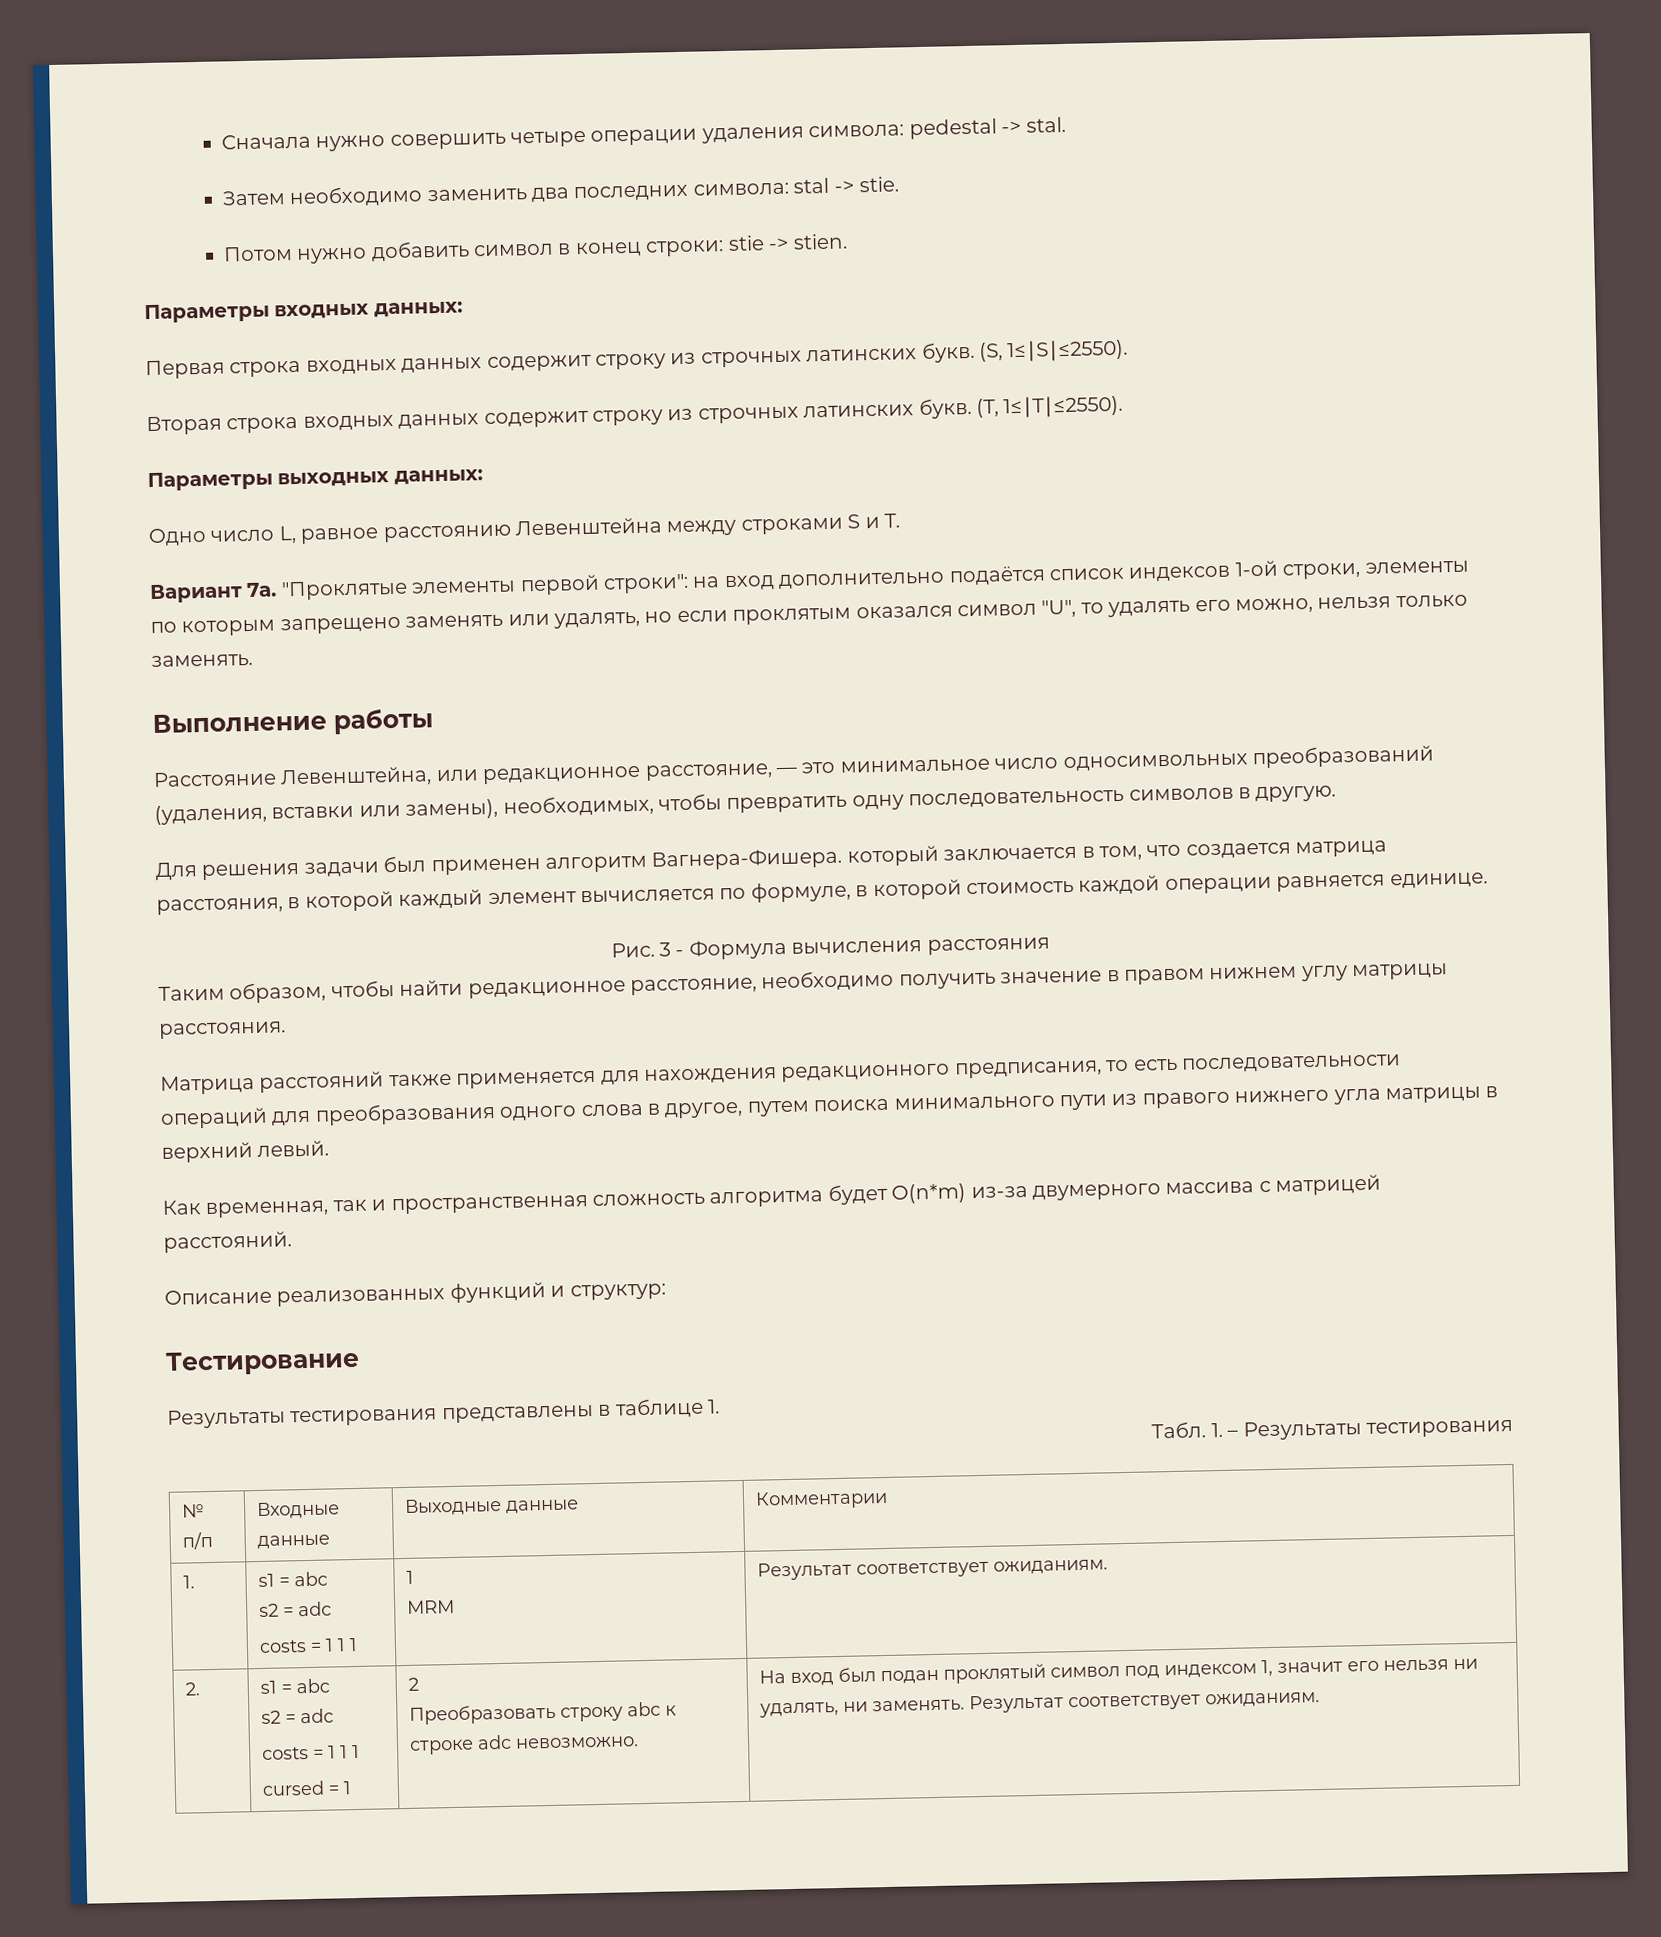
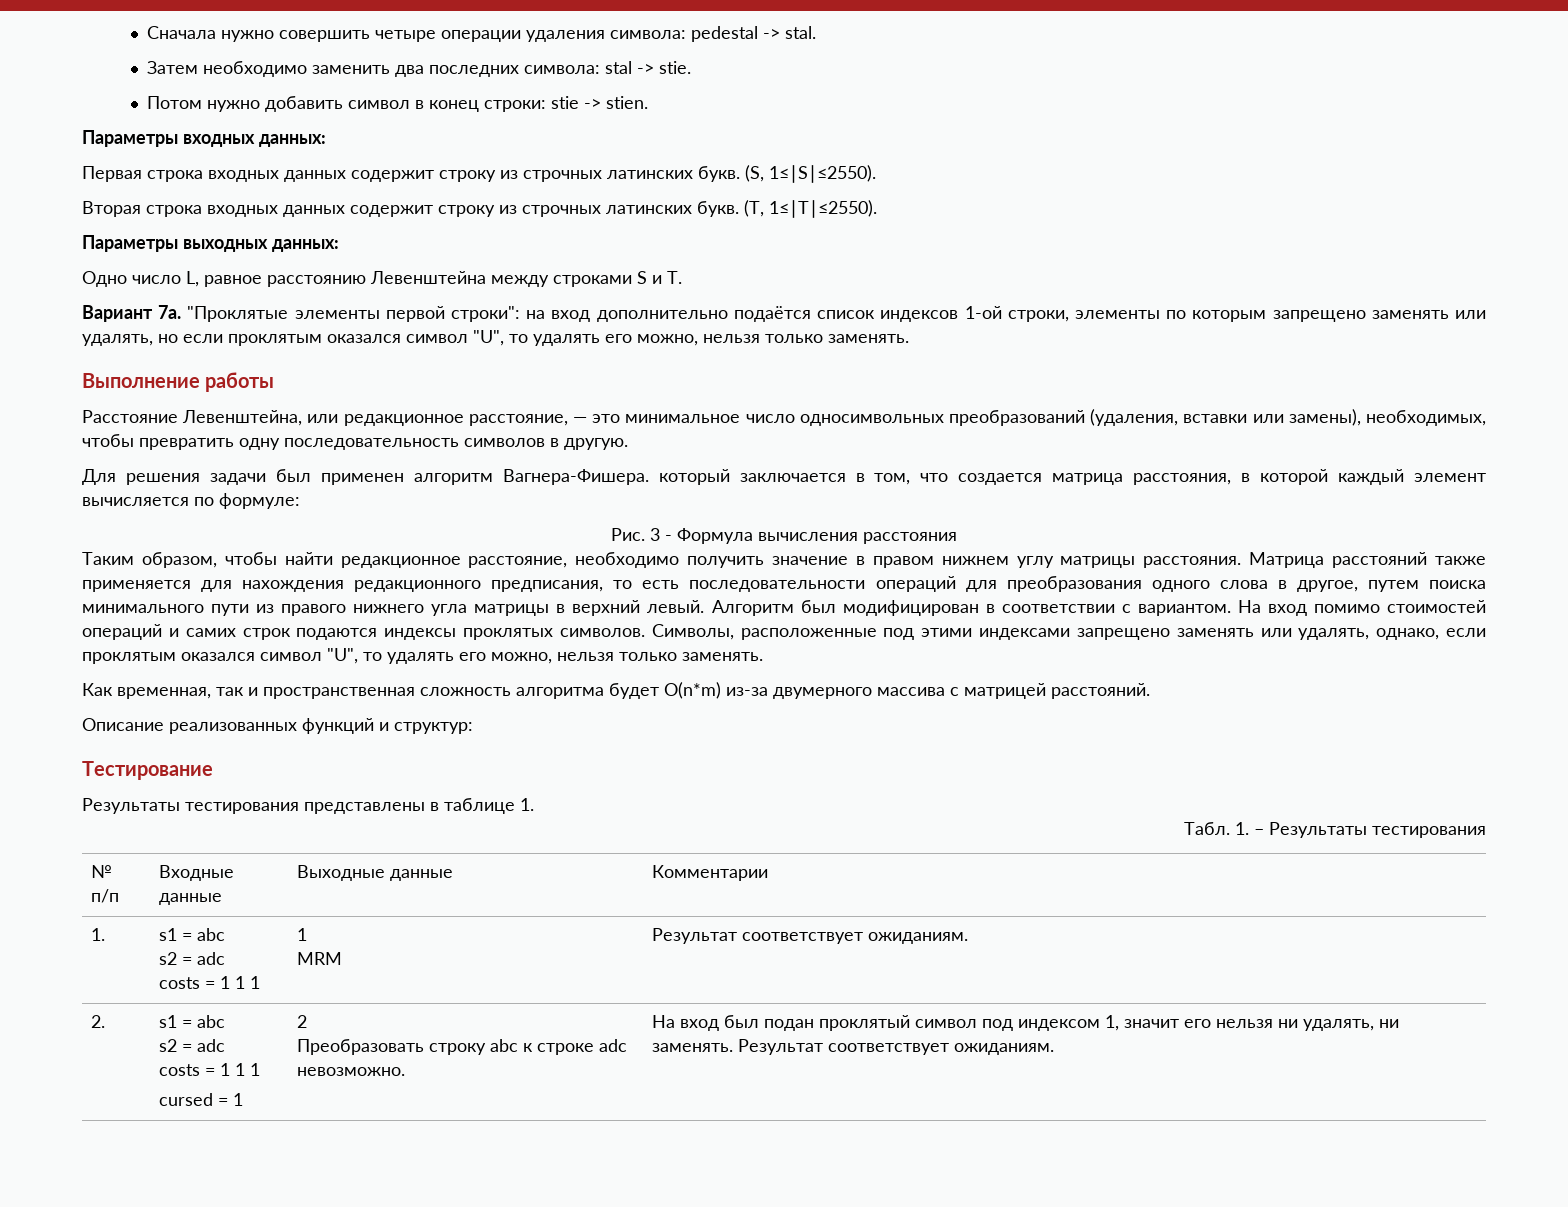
[750,872,1488,903] формуле, в которой стоимость каждой операции равняется единице. -> [219,493,300,509] формуле:
(286, 1030) // -> (1242, 562) none
(330, 1149) none -> [711,600,1486,616] [82,624,1486,640] [82,648,763,664] Алгоритм был модифицирован в соответствии с вариантом. На вход помимо стоимостей операций и самих строк подаются индексы проклятых символов. Символы, расположенные под этими индексами запрещено заменять или удалять, однако, если проклятым оказался символ "U", то удалять его можно, нельзя только заменять.

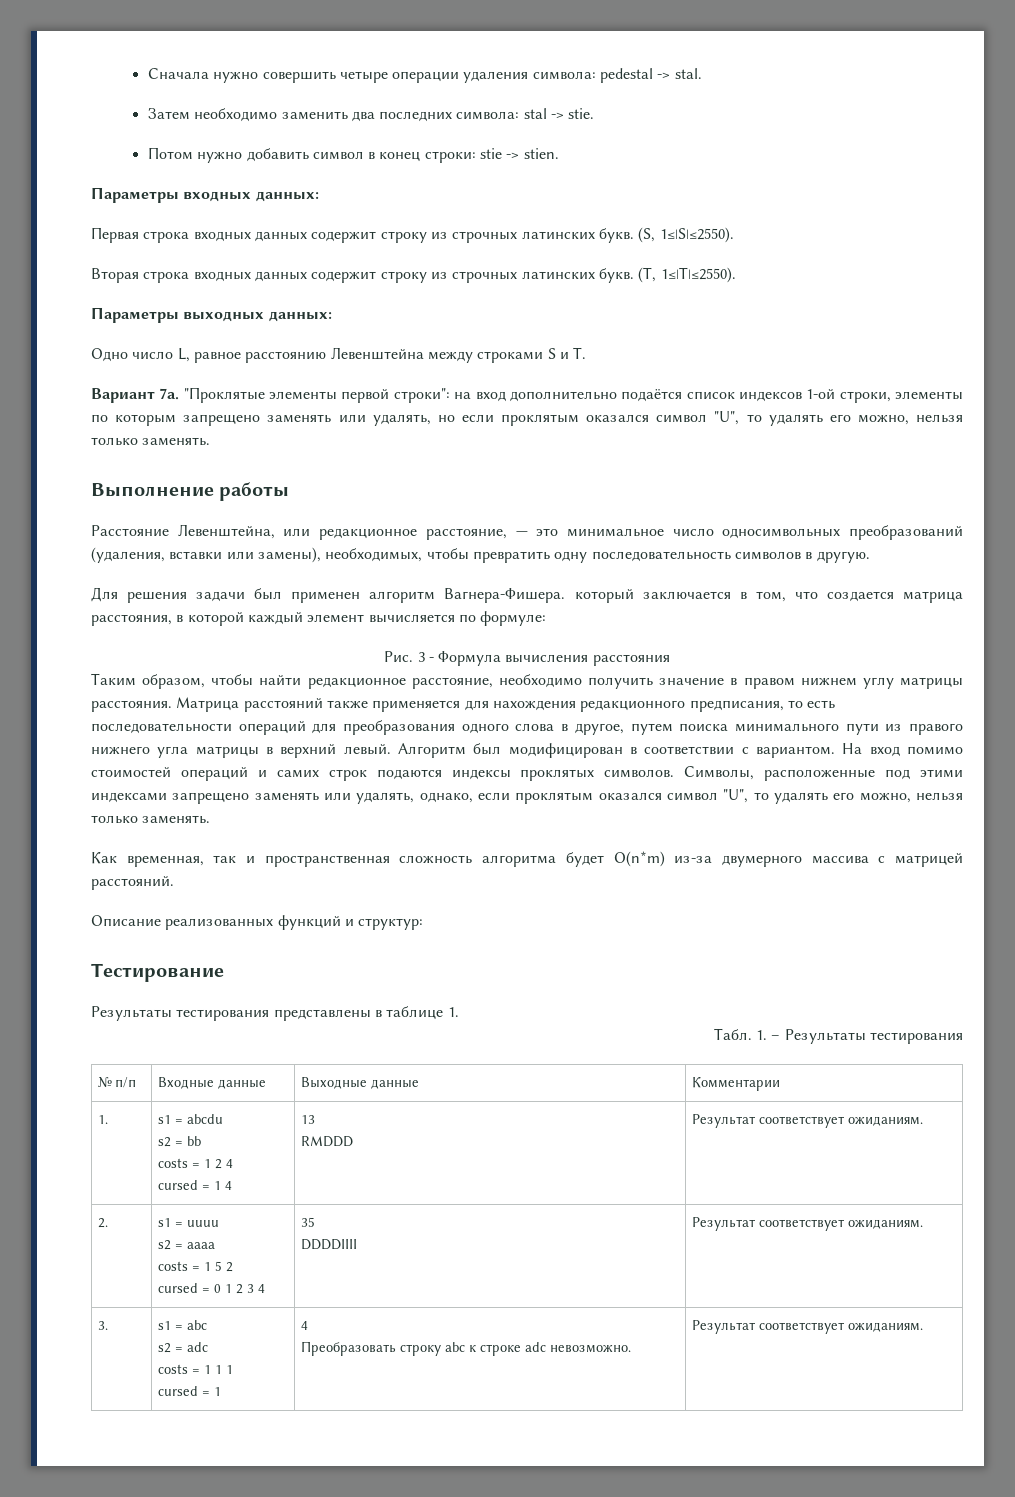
[196,928,225,941] [158,952,225,965] [158,976,260,989] [296,928,307,941] [296,952,342,965] [651,928,968,944] [90,1015,105,1028] abc // s2 = adc // costs = 1 1 1 | 1 // MRM | Результат соответствует ожиданиям. // 2. -> [187,1114,224,1124] [158,1136,202,1147] [158,1158,234,1169] [158,1180,233,1190] [301,1115,316,1124] [301,1136,354,1147] [692,1114,924,1128] [98,1218,109,1228] [158,1218,220,1227] [158,1240,216,1250] [158,1261,234,1272] [158,1283,266,1294] [301,1217,316,1227] [301,1239,358,1250] [692,1217,924,1231] [98,1321,109,1330] abcdu // s2 = bb // costs = 1 2 4 // cursed = 1 4 | 13 // RMDDD | Результат соответствует ожиданиям. // 2. | s1 = uuuu // s2 = aaaa // costs = 1 5 2 // cursed = 0 1 2 3 4 | 35 // DDDDIIII | Результат соответствует ожиданиям. // 3.
[296,1015,307,1028] 2 -> [301,1321,309,1330] 4
[651,1015,1399,1031] [651,1043,733,1052] На вход был подан проклятый символ под индексом 1, значит его нельзя ни удалять, ни заменять. -> (632, 1348) none

